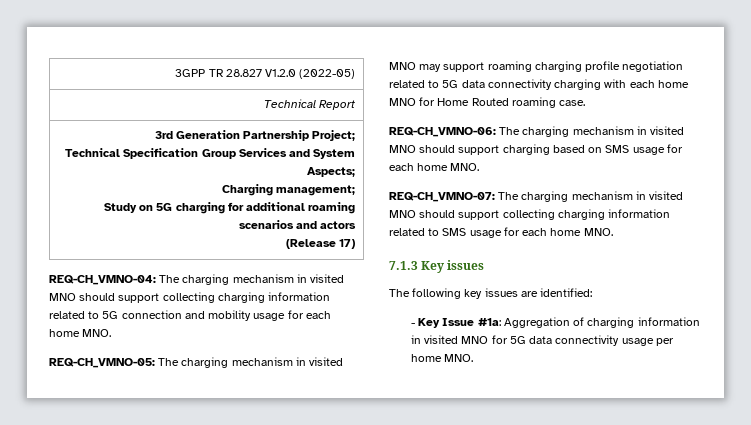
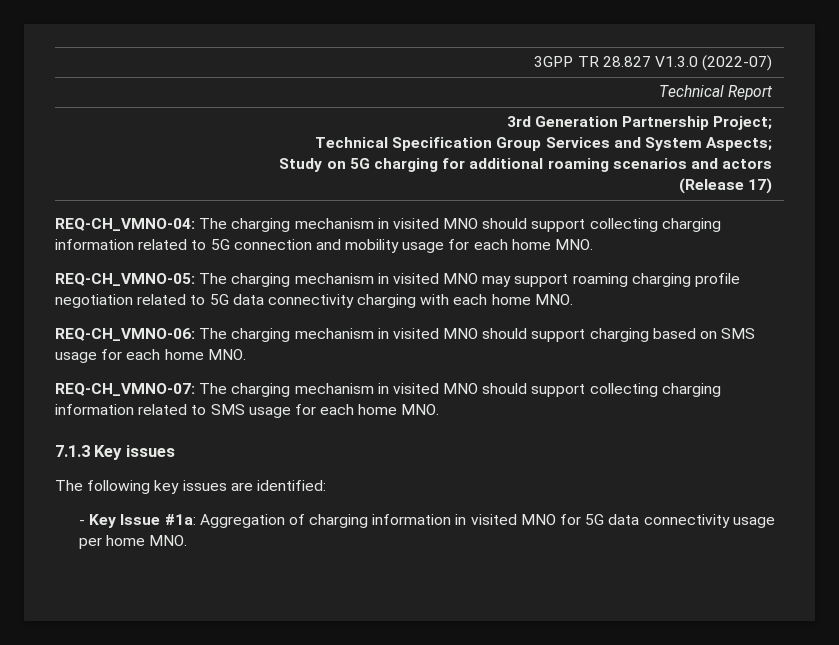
[265,69,356,79] V1.2.0 (2022-05) -> [654,55,773,71] V1.3.0 (2022-07)
[222,184,356,196] // Charging management; -> (773, 144) none
[389,97,586,108] MNO for Home Routed roaming case. -> [534,294,573,305] MNO.

